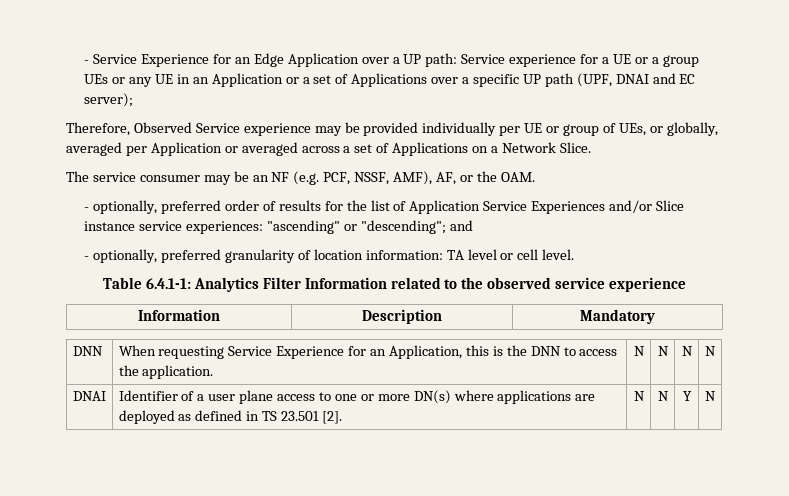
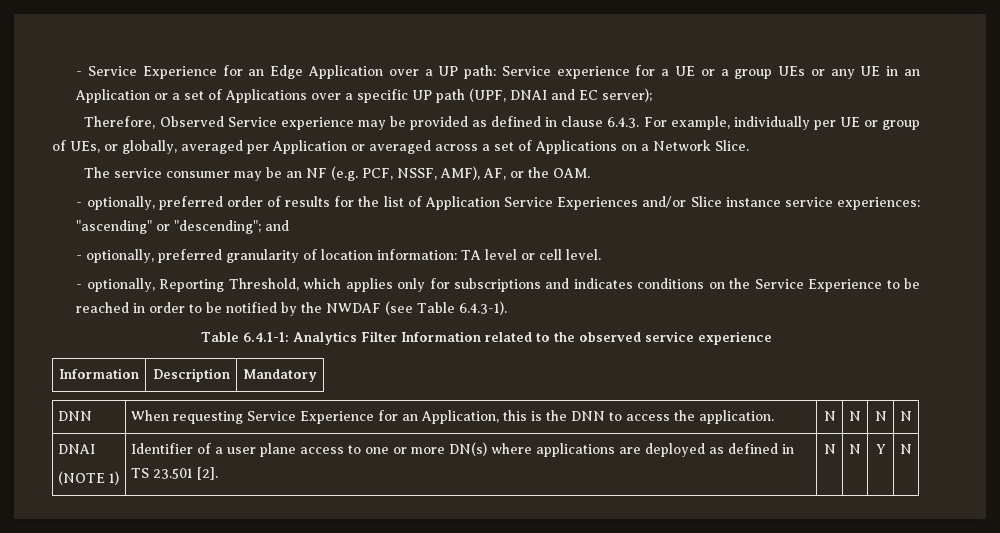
(419, 129) none -> [472,116,730,130] as defined in clause 6.4.3. For example,
(575, 254) none -> [76,278,921,292] [76,301,508,316] // - optionally, Reporting Threshold, which applies only for subscriptions and indicates conditions on the Service Experience to be reached in order to be notified by the NWDAF (see Table 6.4.3-1).
(106, 396) none -> [58,471,120,485] // (NOTE 1)

